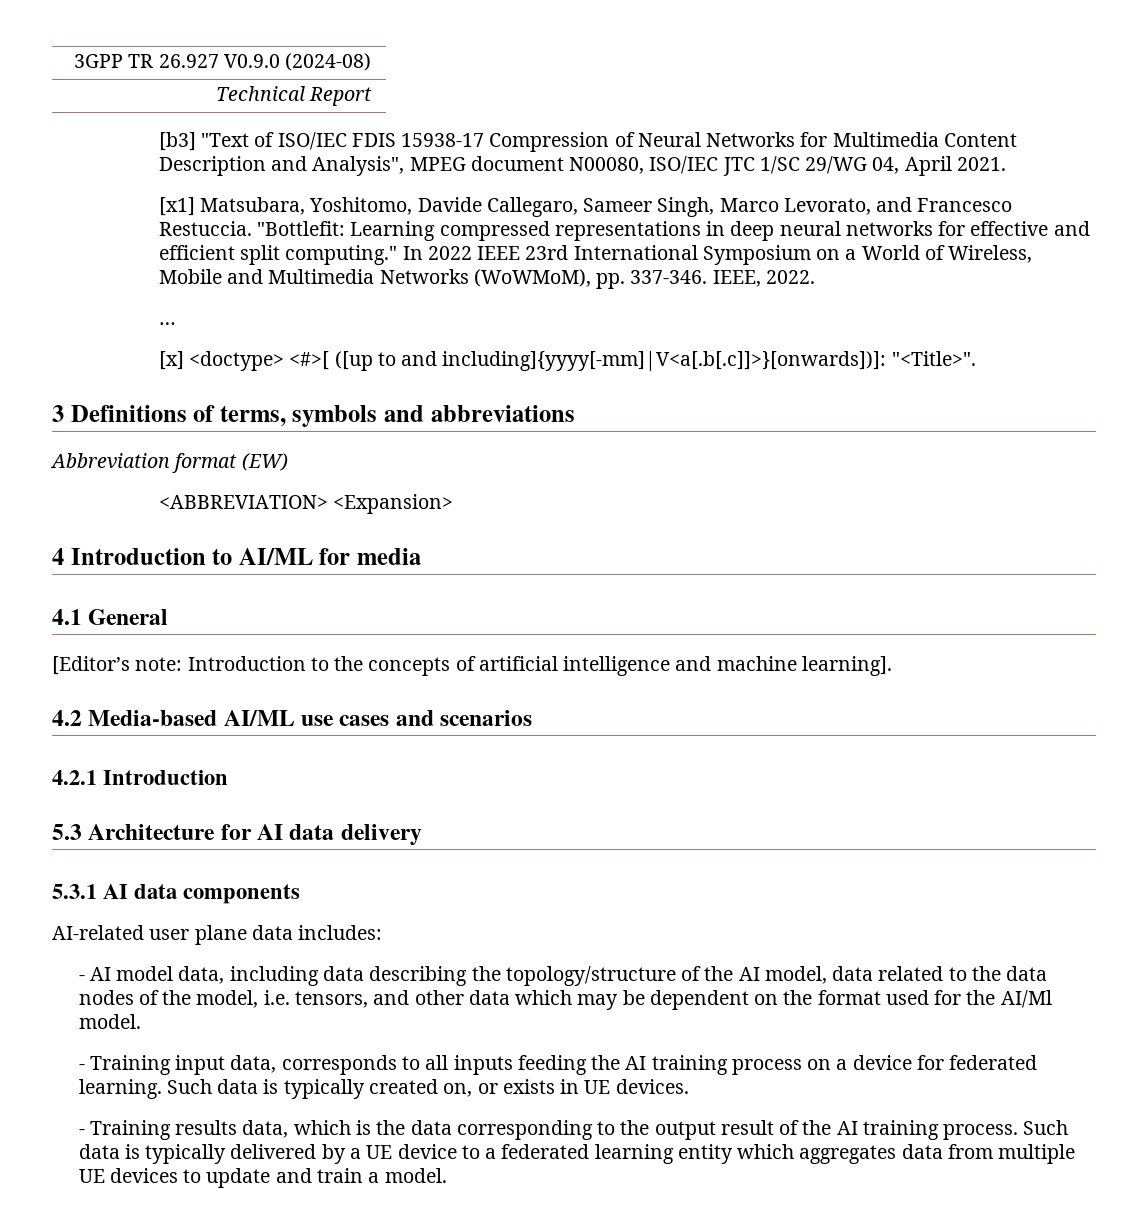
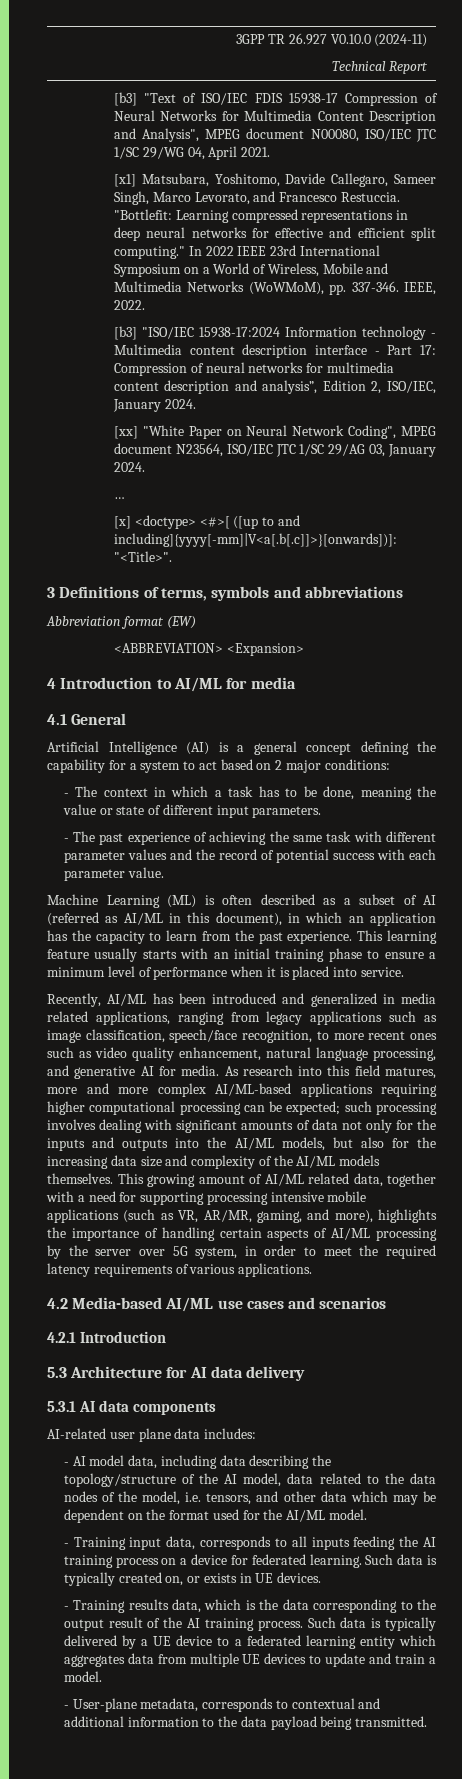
[223,53,372,71] V0.9.0 (2024-08) -> [330,34,428,47] V0.10.0 (2024-11)
(815, 277) none -> [113,326,436,340] [113,344,437,358] [113,362,394,376] [113,380,436,394] [112,399,196,412] [113,425,436,439] [113,443,436,457] [113,462,145,472] // [b3] "ISO/IEC 15938-17:2024 Information technology - Multimedia content description interface - Part 17: Compression of neural networks for multimedia content description and analysis”, Edition 2, ISO/IEC, January 2024. // [xx] "White Paper on Neural Network Coding", MPEG document N23564, ISO/IEC JTC 1/SC 29/AG 03, January 2024.
[52,656,892,676] [Editor’s note: Introduction to the concepts of artificial intelligence and machine learning]. -> [47,741,436,755] [47,759,390,773] [63,786,436,800] [62,804,322,818] [63,831,436,845] [63,849,436,863] [63,867,164,881] [47,894,436,908] [47,912,436,926] [47,930,438,944] [47,948,436,962] [47,966,405,980] [47,993,436,1007] [47,1011,437,1025] [47,1029,437,1043] [47,1047,436,1061] [47,1065,437,1079] [47,1083,437,1097] [47,1101,437,1115] [47,1119,437,1133] [47,1137,437,1151] [47,1155,381,1169] [47,1173,436,1187] [46,1191,367,1205] [47,1209,437,1223] [47,1227,437,1241] [47,1245,436,1259] [47,1263,313,1277] Artificial Intelligence (AI) is a general concept defining the capability for a system to act based on 2 major conditions: // - The context in which a task has to be done, meaning the value or state of different input parameters. // - The past experience of achieving the same task with different parameter values and the record of potential success with each parameter value. // Machine Learning (ML) is often described as a subset of AI (referred as AI/ML in this document), in which an application has the capacity to learn from the past experience. This learning feature usually starts with an initial training phase to ensure a minimum level of performance when it is placed into service. // Recently, AI/ML has been introduced and generalized in media related applications, ranging from legacy applications such as image classification, speech/face recognition, to more recent ones such as video quality enhancement, natural language processing, and generative AI for media. As research into this field matures, more and more complex AI/ML-based applications requiring higher computational processing can be expected; such processing involves dealing with significant amounts of data not only for the inputs and outputs into the AI/ML models, but also for the increasing data size and complexity of the AI/ML models themselves. This growing amount of AI/ML related data, together with a need for supporting processing intensive mobile applications (such as VR, AR/MR, gaming, and more), highlights the importance of handling certain aspects of AI/ML processing by the server over 5G system, in order to meet the required latency requirements of various applications.
[1000,990,1052,1008] AI/Ml -> [286,1510,326,1522] AI/ML
(447, 1175) none -> [63,1698,381,1712] [63,1716,428,1730] // - User-plane metadata, corresponds to contextual and additional information to the data payload being transmitted.

